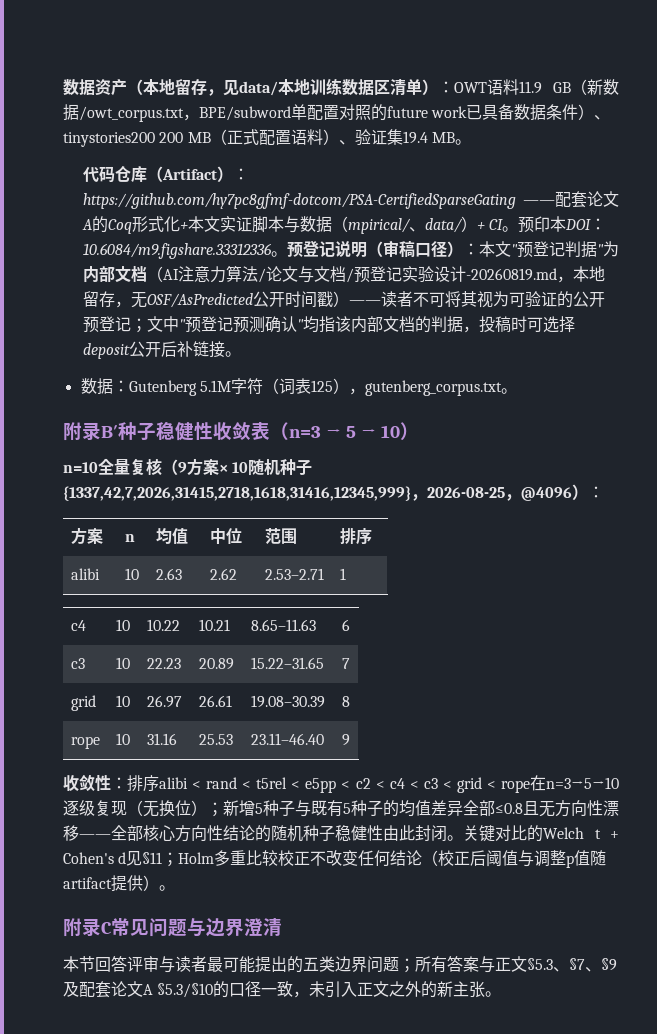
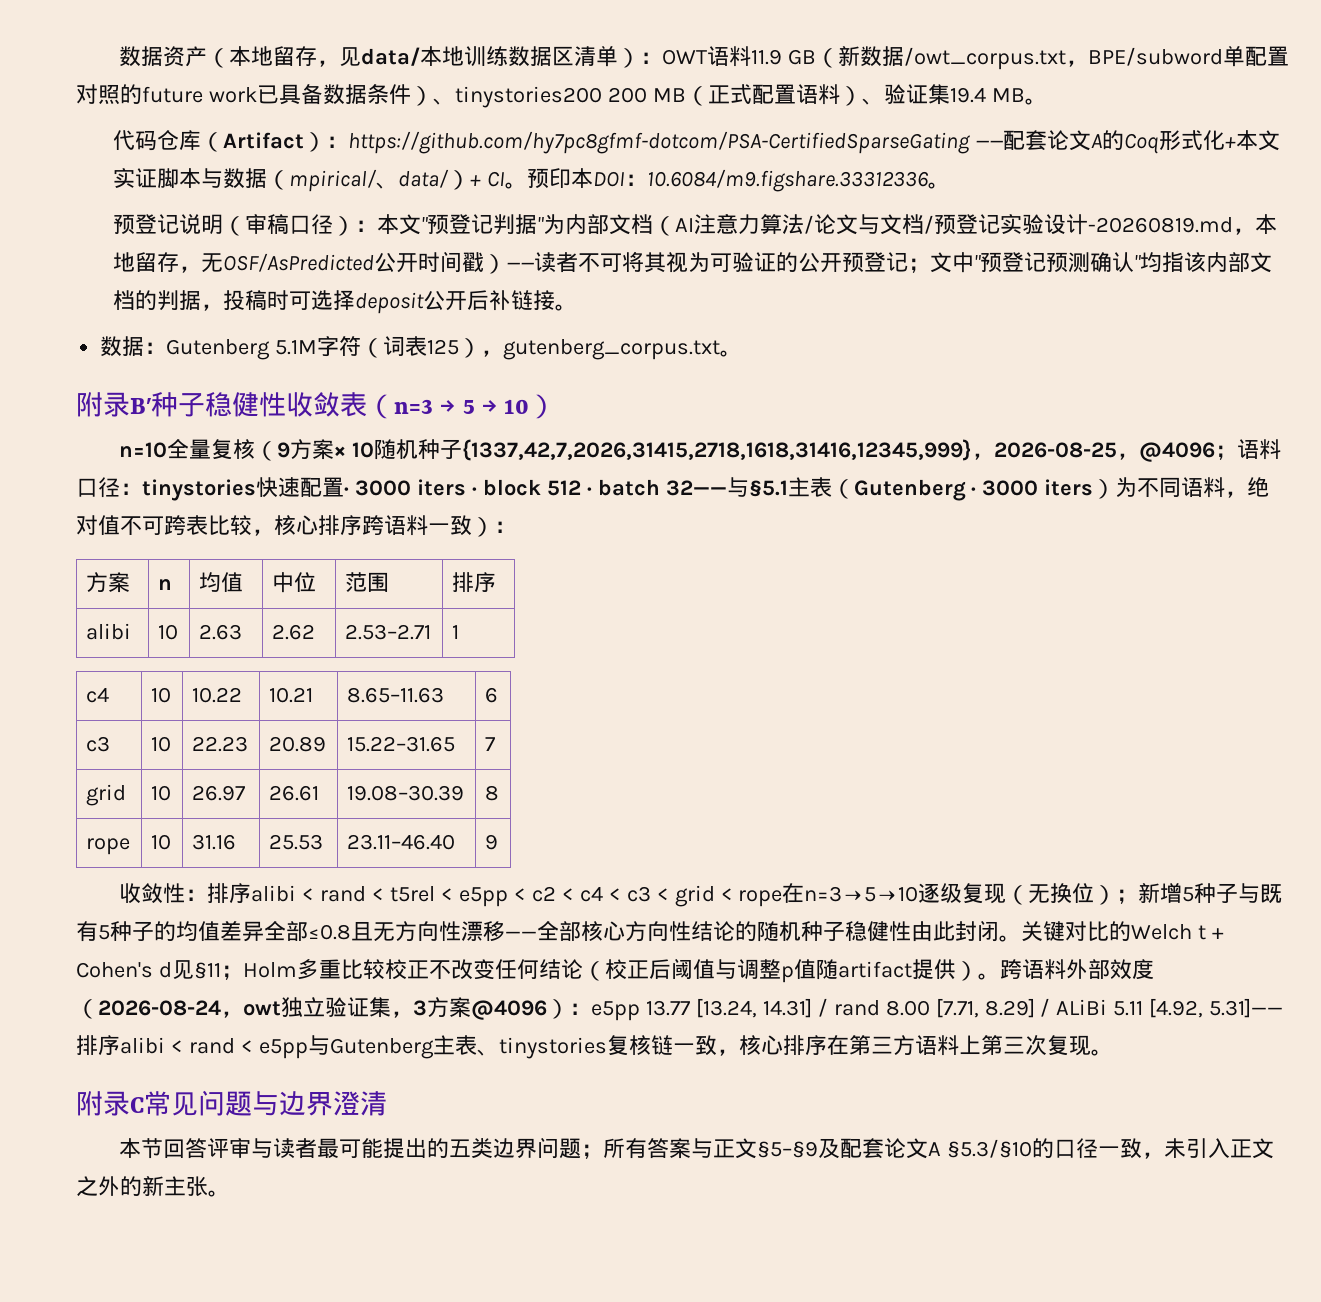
(287, 254) none -> (950, 185) //
(572, 494) none -> [1215,439,1282,460] [76,477,1270,501] [76,515,472,536] ；语料口径：tinystories快速配置· 3000 iters · block 512 · batch 32——与§5.1主表（Gutenberg · 3000 iters）为不同语料，绝对值不可跨表比较，核心排序跨语料一致
(175, 888) none -> [999,959,1154,980] [76,997,1284,1021] [76,1035,1113,1059] 跨语料外部效度（2026-08-24，owt独立验证集，3方案@4096）：e5pp 13.77 [13.24, 14.31] / rand 8.00 [7.71, 8.29] / ALiBi 5.11 [4.92, 5.31]——排序alibi < rand < e5pp与Gutenberg主表、tinystories复核链一致，核心排序在第三方语料上第三次复现。
[527,958,617,972] §5.3、§7、§9 -> [757,1141,819,1158] §5–§9

